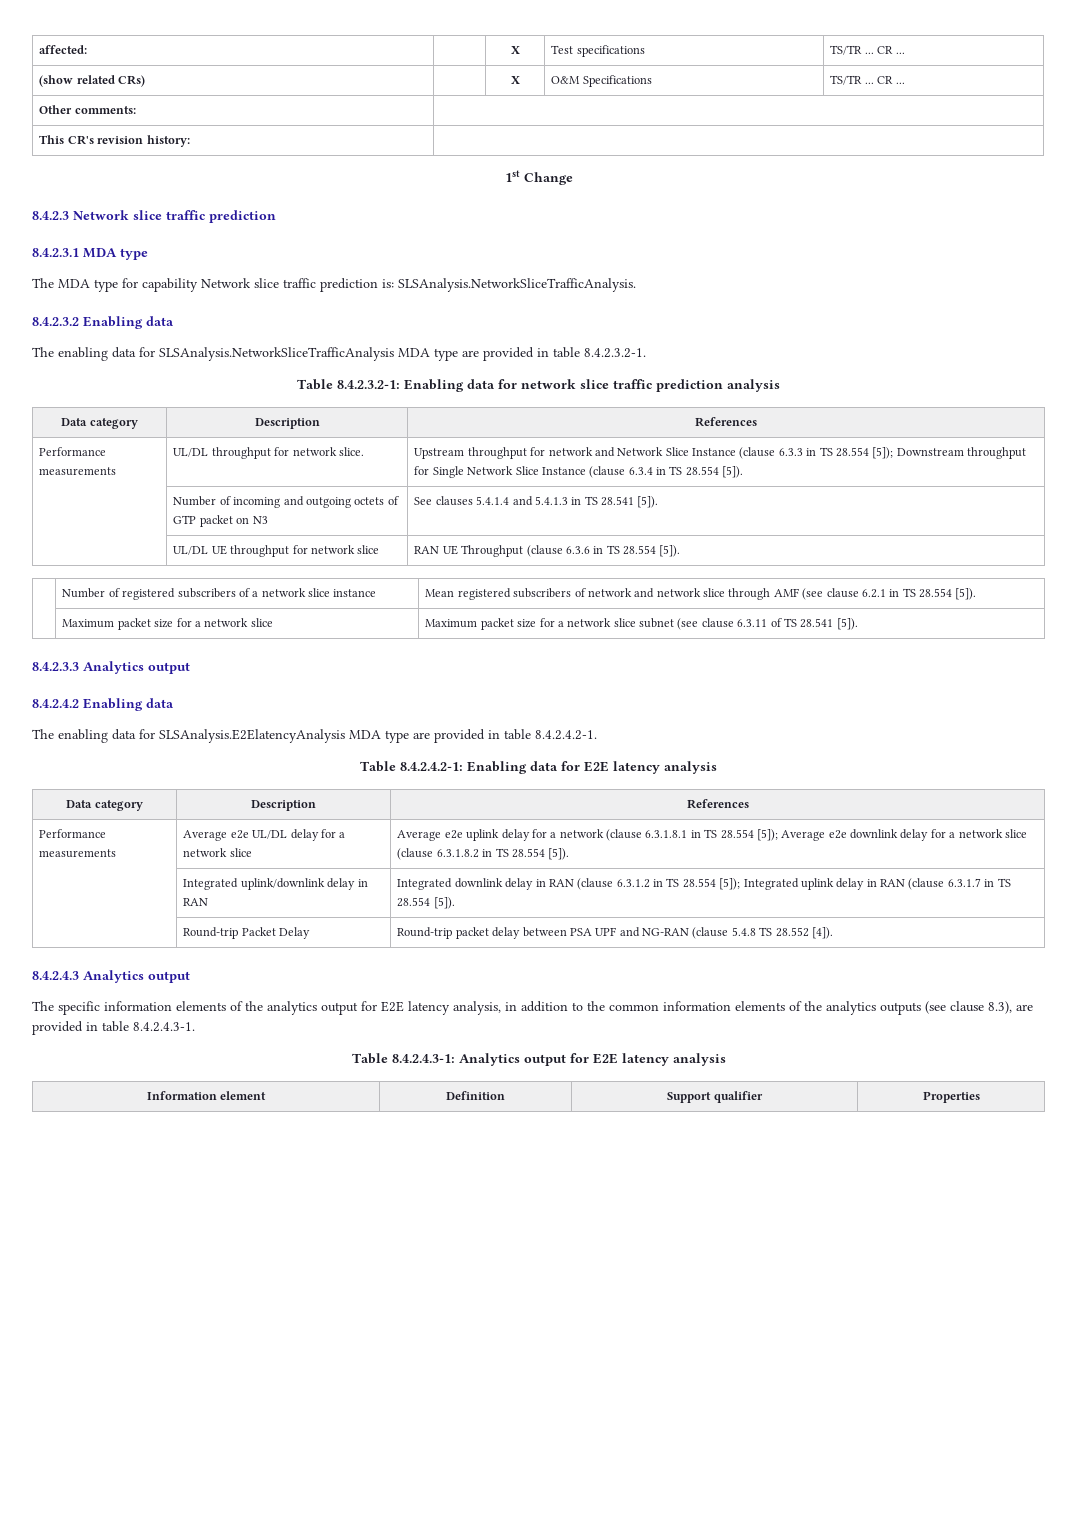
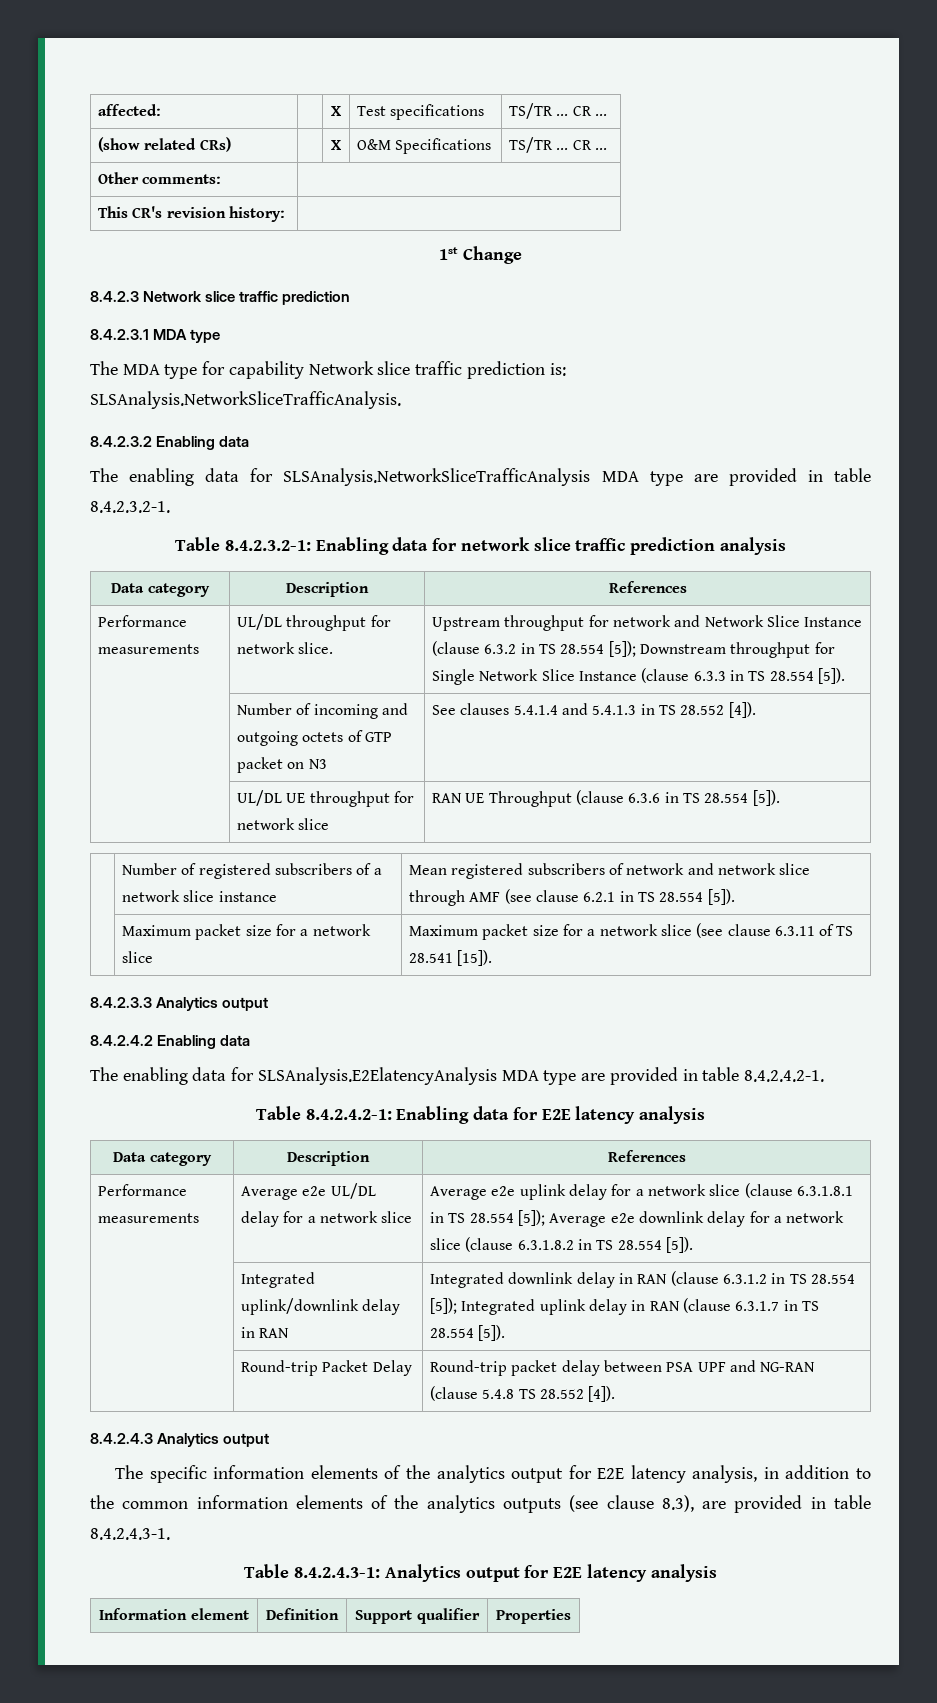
[778,448,803,456] 6.3.3 -> [484,644,517,654] 6.3.2
[628,467,653,475] 6.3.4 -> [693,671,726,681] 6.3.3
[601,496,659,508] 28.541 [5]). -> [680,702,756,718] 28.552 [4]).
[639,618,675,628] subnet -> (692, 930) none
[836,618,858,630] [5]). -> [457,950,493,966] [15]).
(604, 833) none -> [709,1184,741,1196] slice

